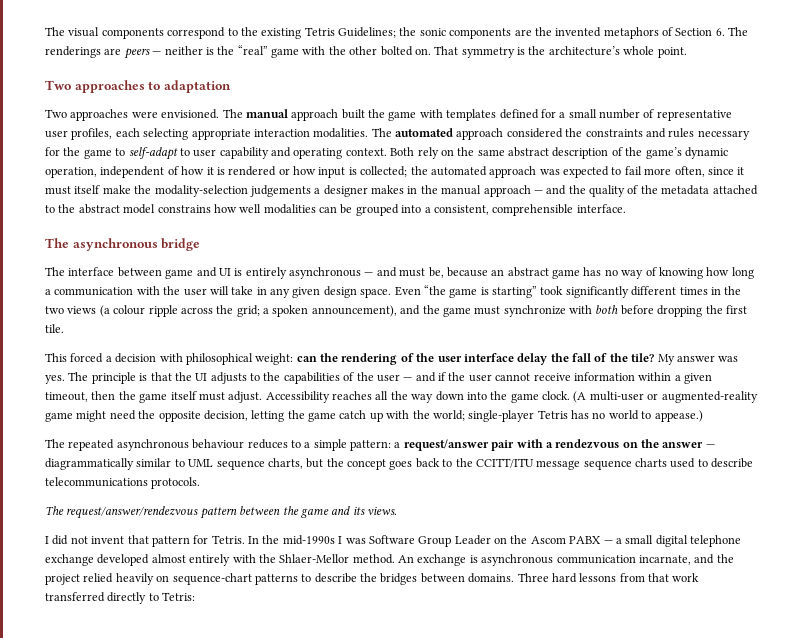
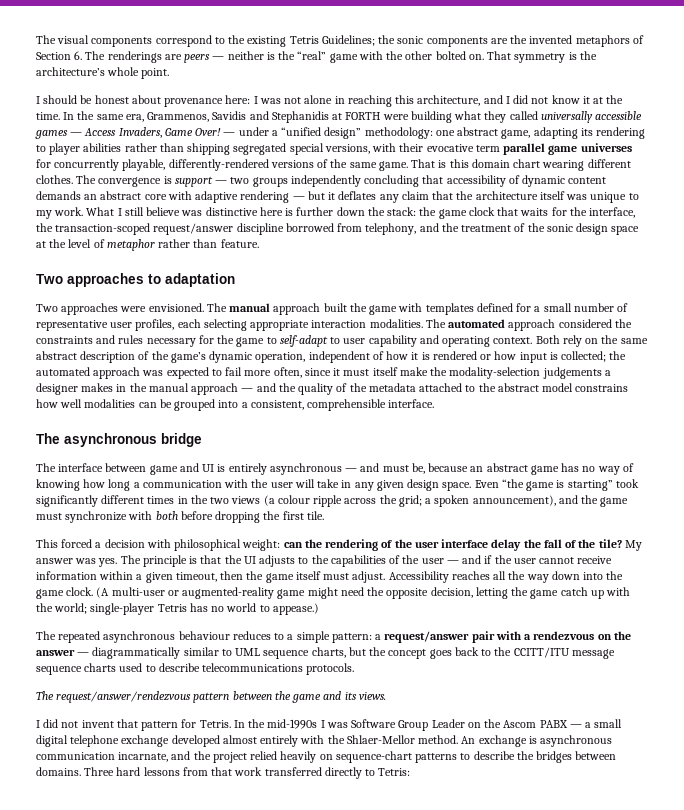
(687, 52) none -> [36,95,624,107] [36,111,643,123] [35,127,646,139] [36,143,632,155] [36,159,631,171] [36,175,607,187] [36,191,639,203] [36,207,636,219] [36,223,640,235] [36,239,259,251] // I should be honest about provenance here: I was not alone in reaching this architecture, and I did not know it at the time. In the same era, Grammenos, Savidis and Stephanidis at FORTH were building what they called universally accessible games — Access Invaders, Game Over! — under a “unified design” methodology: one abstract game, adapting its rendering to player abilities rather than shipping segregated special versions, with their evocative term parallel game universes for concurrently playable, differently-rendered versions of the same game. That is this domain chart wearing different clothes. The convergence is support — two groups independently concluding that accessibility of dynamic content demands an abstract core with adaptive rendering — but it deflates any claim that the architecture itself was unique to my work. What I still believe was distinctive here is further down the stack: the game clock that waits for the interface, the transaction-scoped request/answer discipline borrowed from telephony, and the treatment of the sonic design space at the level of metaphor rather than feature.

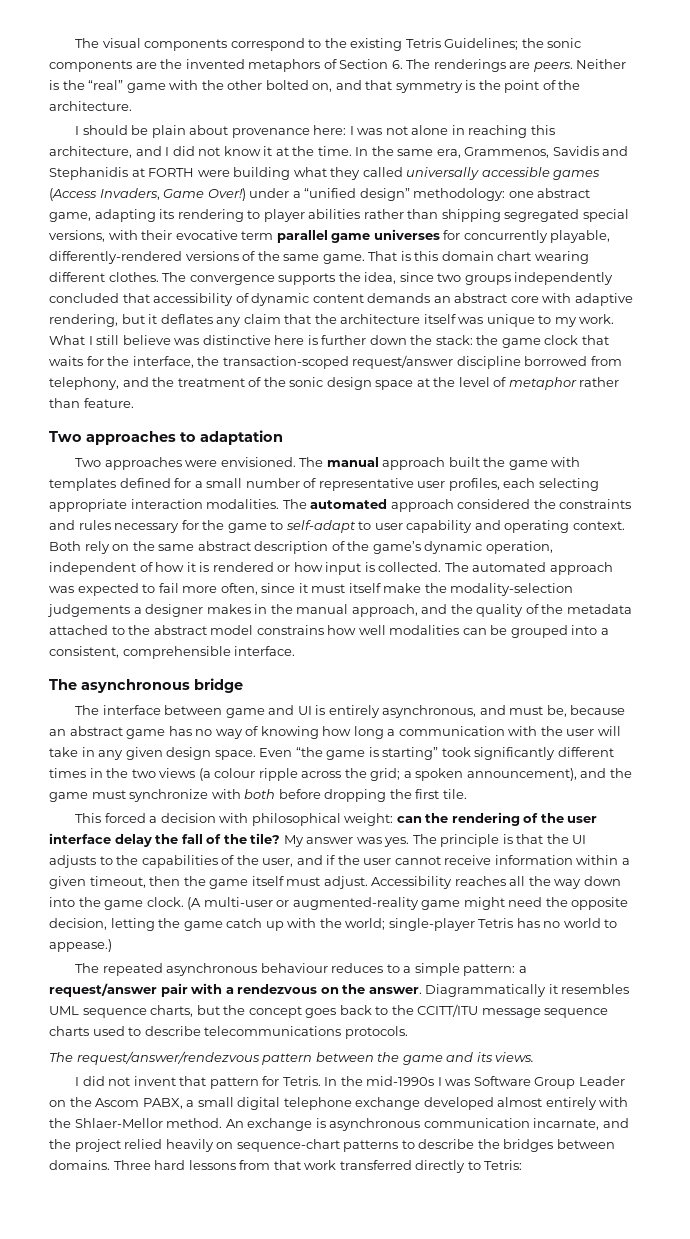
[184,51,264,63] peers — neither -> [533,59,627,72] peers. Neither
[468,51,597,63] [36,67,170,79] on. That symmetry is the architecture’s whole point. -> [312,80,581,93] [49,101,132,111] on, and that symmetry is the point of the architecture.
[94,95,129,104] honest -> [151,125,186,138] plain
[70,127,236,138] — Access Invaders, Game Over! — -> [49,188,246,201] (Access Invaders, Game Over!)
[163,176,228,187] is support — -> [278,272,434,285] supports the idea, since
[364,175,420,187] concluding -> [49,293,119,303] concluded
[240,191,305,203] rendering — -> [49,314,118,327] rendering,
[561,351,627,362] collected; the -> [378,562,469,572] collected. The
[191,383,254,395] approach — -> [351,604,418,617] approach,
[269,463,358,475] asynchronous — -> [382,705,477,718] asynchronous,
[421,558,459,564] user — -> [262,858,294,867] user,
[36,647,232,659] answer — diagrammatically similar to -> [368,984,630,997] answer. Diagrammatically it resembles
[539,720,582,728] PABX — -> [142,1098,183,1109] PABX,

